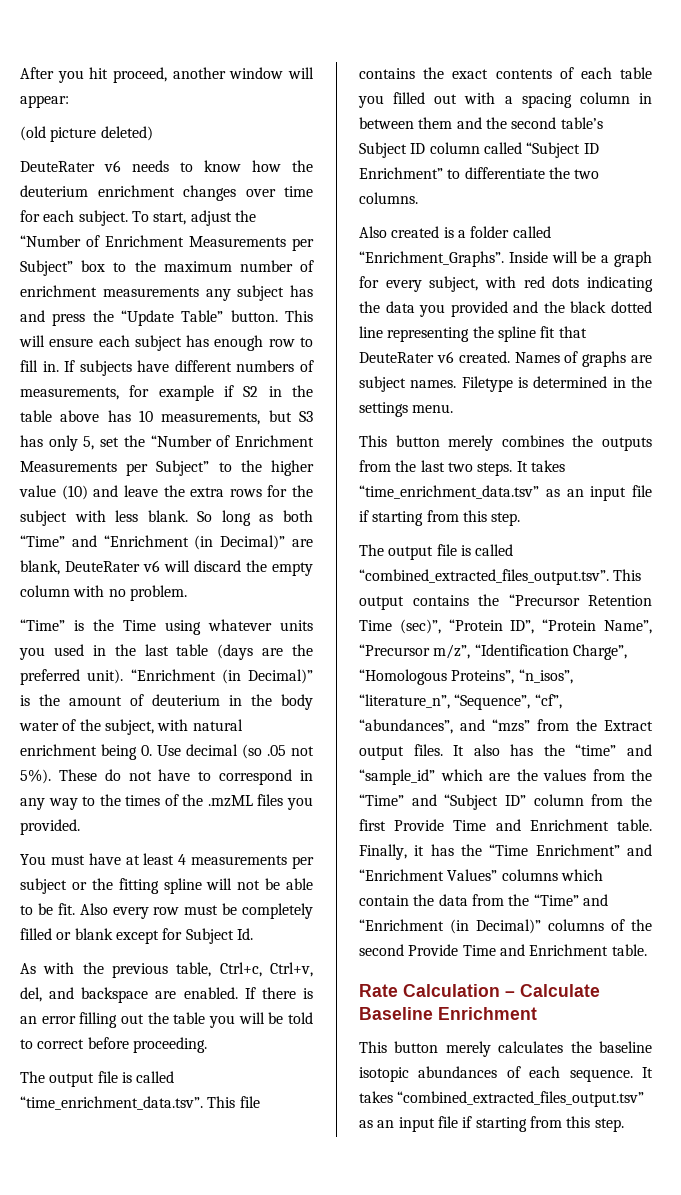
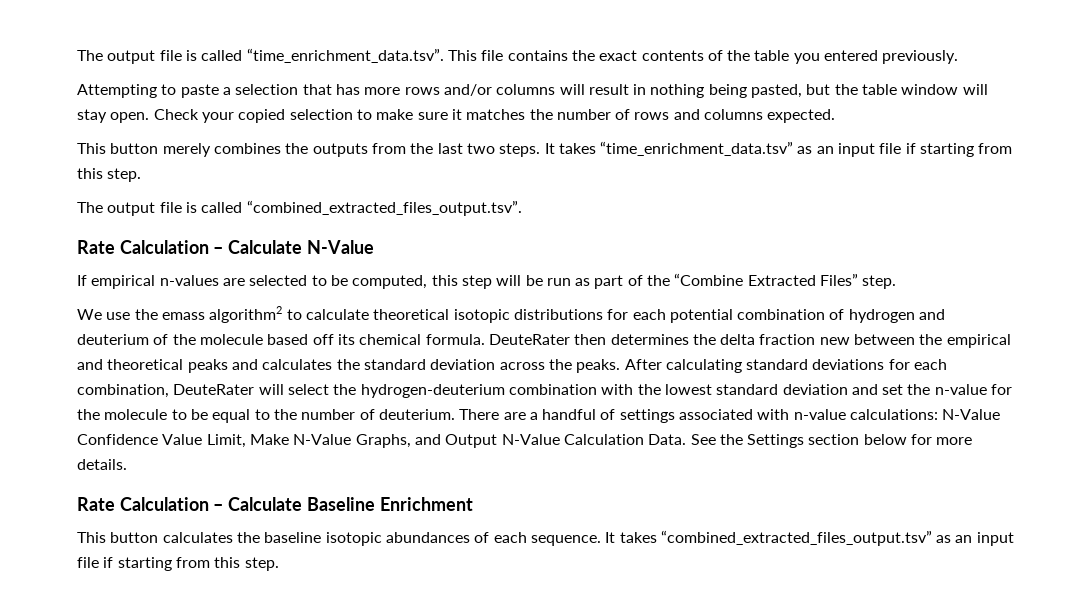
[20,67,314,83] [20,95,69,108] [20,126,153,142] [20,160,313,172] [20,185,313,201] [20,210,256,226] [20,235,314,251] [20,260,314,276] [20,285,313,301] [20,310,313,326] [19,335,313,351] [20,360,314,376] [20,385,313,401] [20,410,313,425] [20,435,314,451] [20,460,314,476] [19,485,313,500] [20,510,313,526] [20,535,314,550] [20,560,313,576] [20,585,187,601] [20,619,313,635] [19,644,313,660] [20,669,313,685] [20,694,313,710] [19,719,243,735] [20,744,314,760] [20,769,313,785] [20,794,313,810] [20,819,80,835] [20,853,314,869] [20,878,313,894] [20,903,313,919] [20,928,253,944] [20,962,313,978] [20,987,313,1003] [20,1012,313,1028] [20,1037,207,1053] After you hit proceed, another window will appear: // (old picture deleted) // DeuteRater v6 needs to know how the deuterium enrichment changes over time for each subject. To start, adjust the “Number of Enrichment Measurements per Subject” box to the maximum number of enrichment measurements any subject has and press the “Update Table” button. This will ensure each subject has enough row to fill in. If subjects have different numbers of measurements, for example if S2 in the table above has 10 measurements, but S3 has only 5, set the “Number of Enrichment Measurements per Subject” to the higher value (10) and leave the extra rows for the subject with less blank. So long as both “Time” and “Enrichment (in Decimal)” are blank, DeuteRater v6 will discard the empty column with no problem. // “Time” is the Time using whatever units you used in the last table (days are the preferred unit). “Enrichment (in Decimal)” is the amount of deuterium in the body water of the subject, with natural enrichment being 0. Use decimal (so .05 not 5%). These do not have to correspond in any way to the times of the .mzML files you provided. // You must have at least 4 measurements per subject or the fitting spline will not be able to be fit. Also every row must be completely filled or blank except for Subject Id. // As with the previous table, Ctrl+c, Ctrl+v, del, and backspace are enabled. If there is an error filling out the table you will be told to correct before proceeding. // -> (77, 55) none
[580,67,652,79] [358,92,652,108] [359,117,603,129] [359,142,599,158] [359,167,600,179] [359,192,418,204] [359,226,551,238] [359,251,652,267] [359,276,653,292] [359,301,652,317] [359,326,587,342] [359,351,652,367] [359,376,652,392] [359,402,454,417] each table you filled out with a spacing column in between them and the second table’s Subject ID column called “Subject ID Enrichment” to differentiate the two columns. // Also created is a folder called “Enrichment_Graphs”. Inside will be a graph for every subject, with red dots indicating the data you provided and the black dotted line representing the spline fit that DeuteRater v6 created. Names of graphs are subject names. Filetype is determined in the settings menu. -> [727,50,959,64] [77,84,988,98] [77,109,836,123] the table you entered previously. // Attempting to paste a selection that has more rows and/or columns will result in nothing being pasted, but the table window will stay open. Check your copied selection to make sure it matches the number of rows and columns expected.
[613,569,642,581] [359,594,652,610] [359,619,652,634] [359,644,627,660] [359,669,573,685] [359,694,562,710] [359,719,653,734] [359,744,652,760] [359,769,652,785] [359,794,652,810] [359,819,652,831] [359,844,652,860] [359,869,603,881] [359,894,608,906] [359,919,652,934] [359,944,647,956] This output contains the “Precursor Retention Time (sec)”, “Protein ID”, “Protein Name”, “Precursor m/z”, “Identification Charge”, “Homologous Proteins”, “n_isos”, “literature_n”, “Sequence”, “cf”, “abundances”, and “mzs” from the Extract output files. It also has the “time” and “sample_id” which are the values from the “Time” and “Subject ID” column from the first Provide Time and Enrichment table. Finally, it has the “Time Enrichment” and “Enrichment Values” columns which contain the data from the “Time” and “Enrichment (in Decimal)” columns of the second Provide Time and Enrichment table. -> [77,240,374,254] [77,273,897,289] [77,306,946,323] [77,334,1011,348] [77,359,948,373] [77,384,1013,398] [77,409,1001,423] [77,434,973,448] [77,459,127,470] // Rate Calculation – Calculate N-Value // If empirical n-values are selected to be computed, this step will be run as part of the “Combine Extracted Files” step. // We use the emass algorithm2 to calculate theoretical isotopic distributions for each potential combination of hydrogen and deuterium of the molecule based off its chemical formula. DeuteRater then determines the delta fraction new between the empirical and theoretical peaks and calculates the standard deviation across the peaks. After calculating standard deviations for each combination, DeuteRater will select the hydrogen-deuterium combination with the lowest standard deviation and set the n-value for the molecule to be equal to the number of deuterium. There are a handful of settings associated with n-value calculations: N-Value Confidence Value Limit, Make N-Value Graphs, and Output N-Value Calculation Data. See the Settings section below for more details.
[445,1041,491,1057] merely -> (159, 537) none

